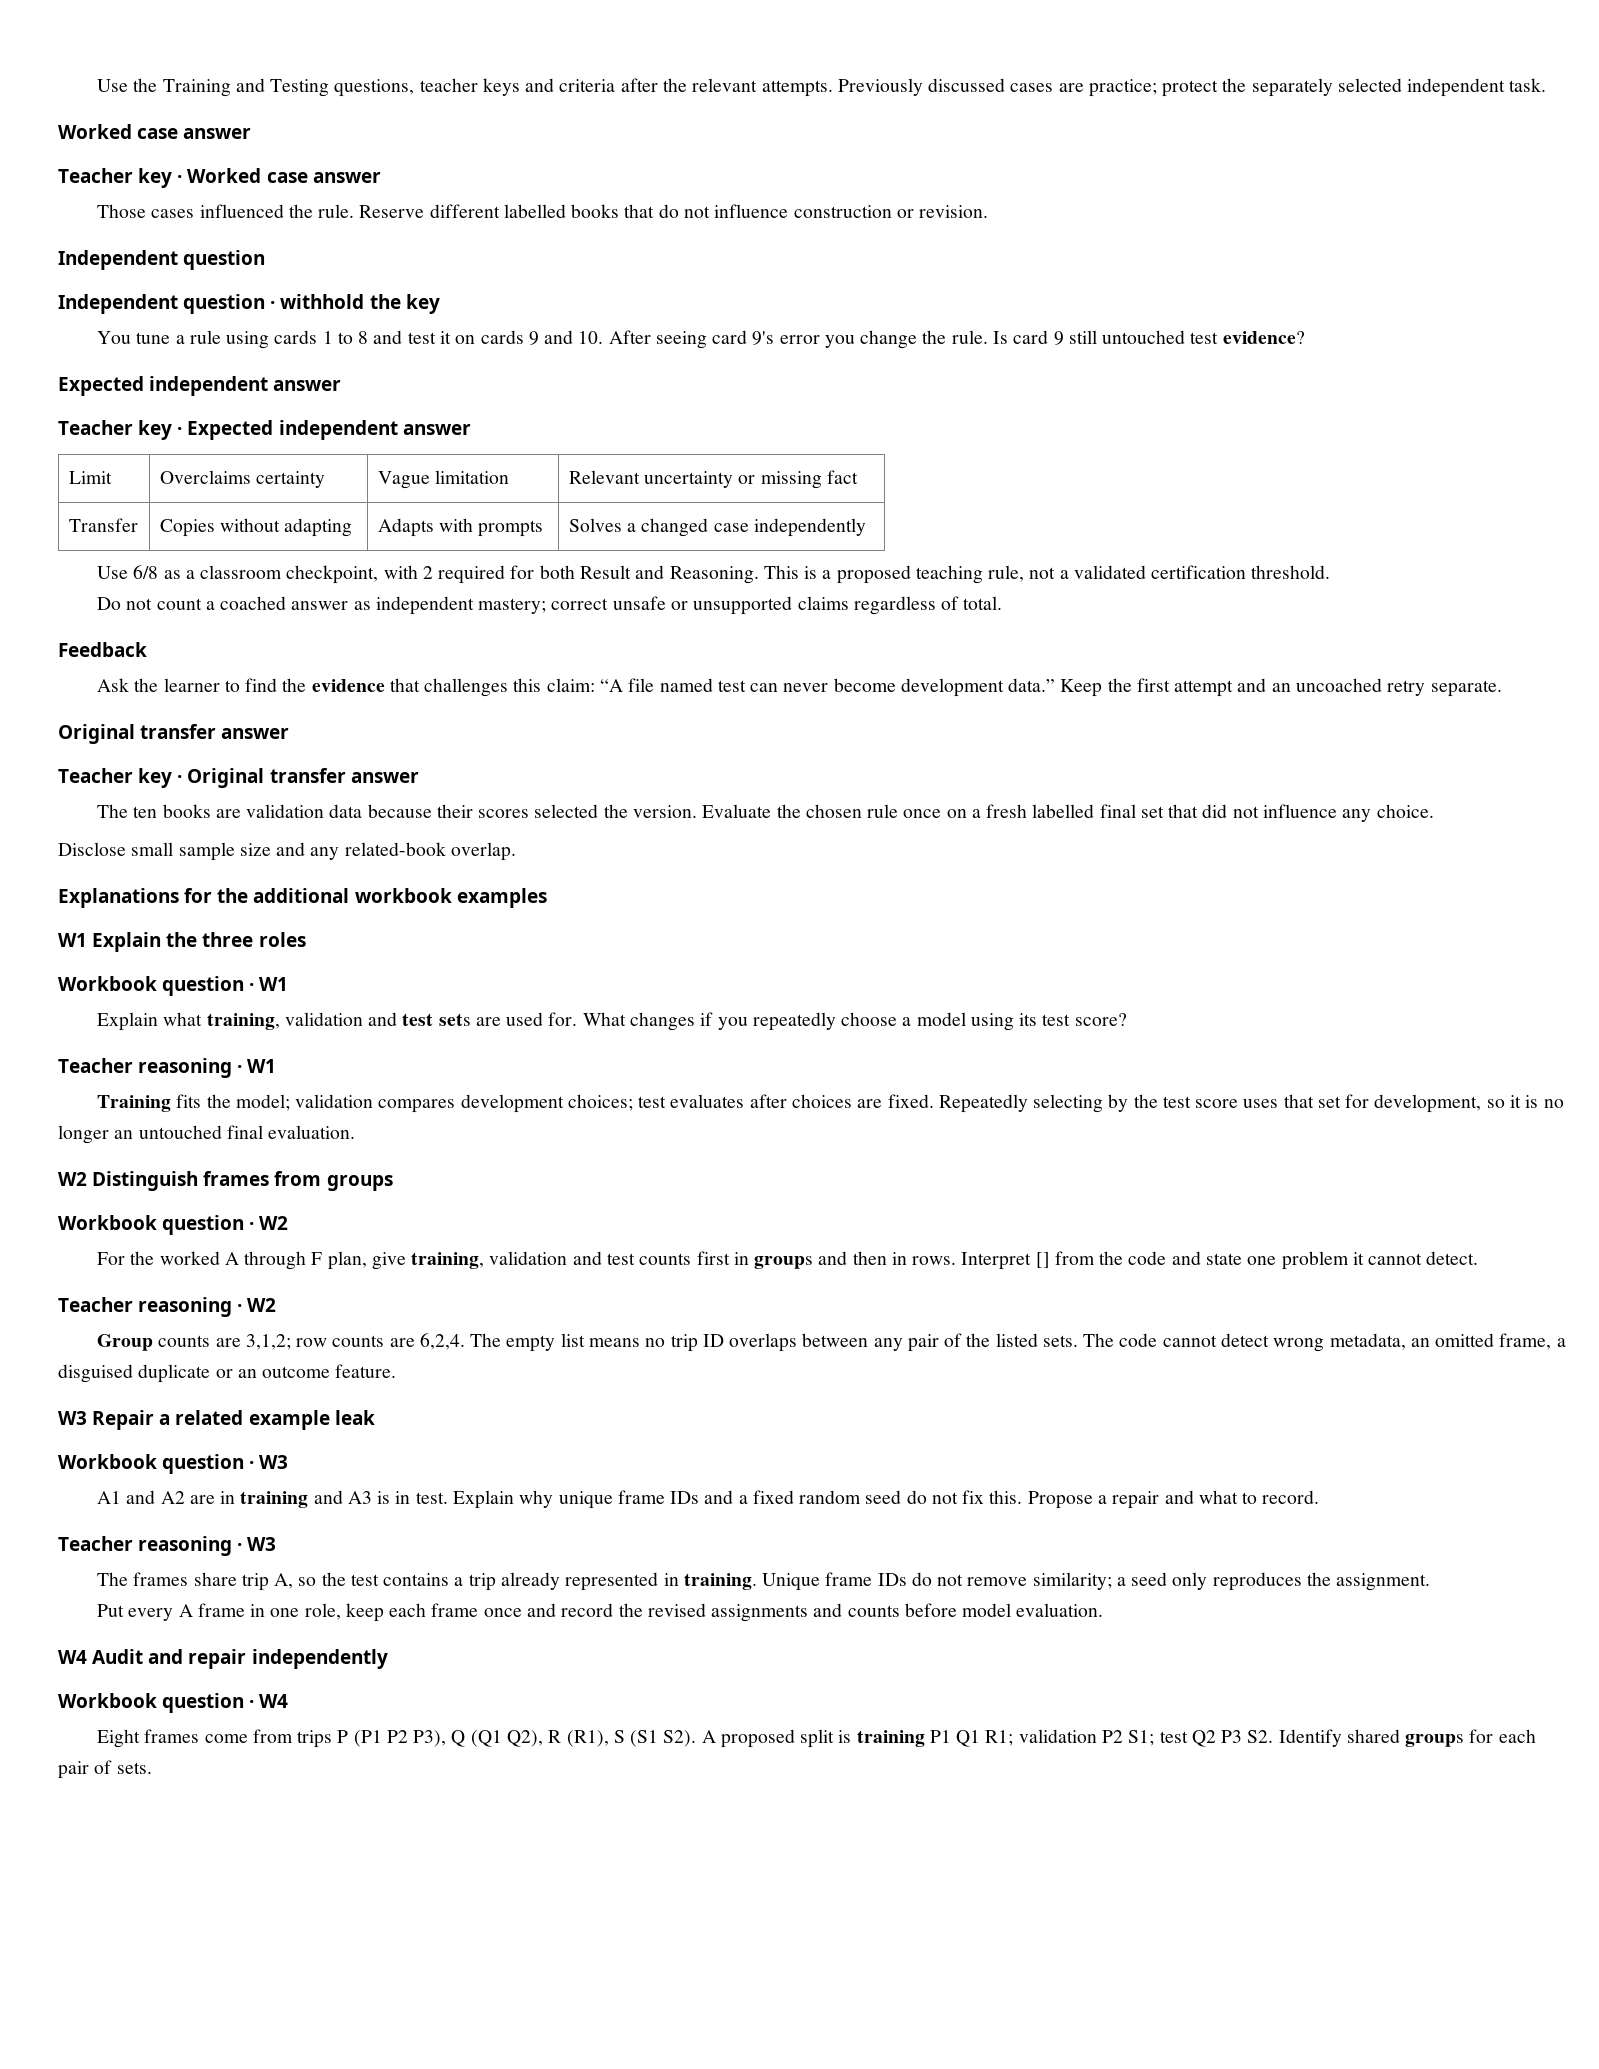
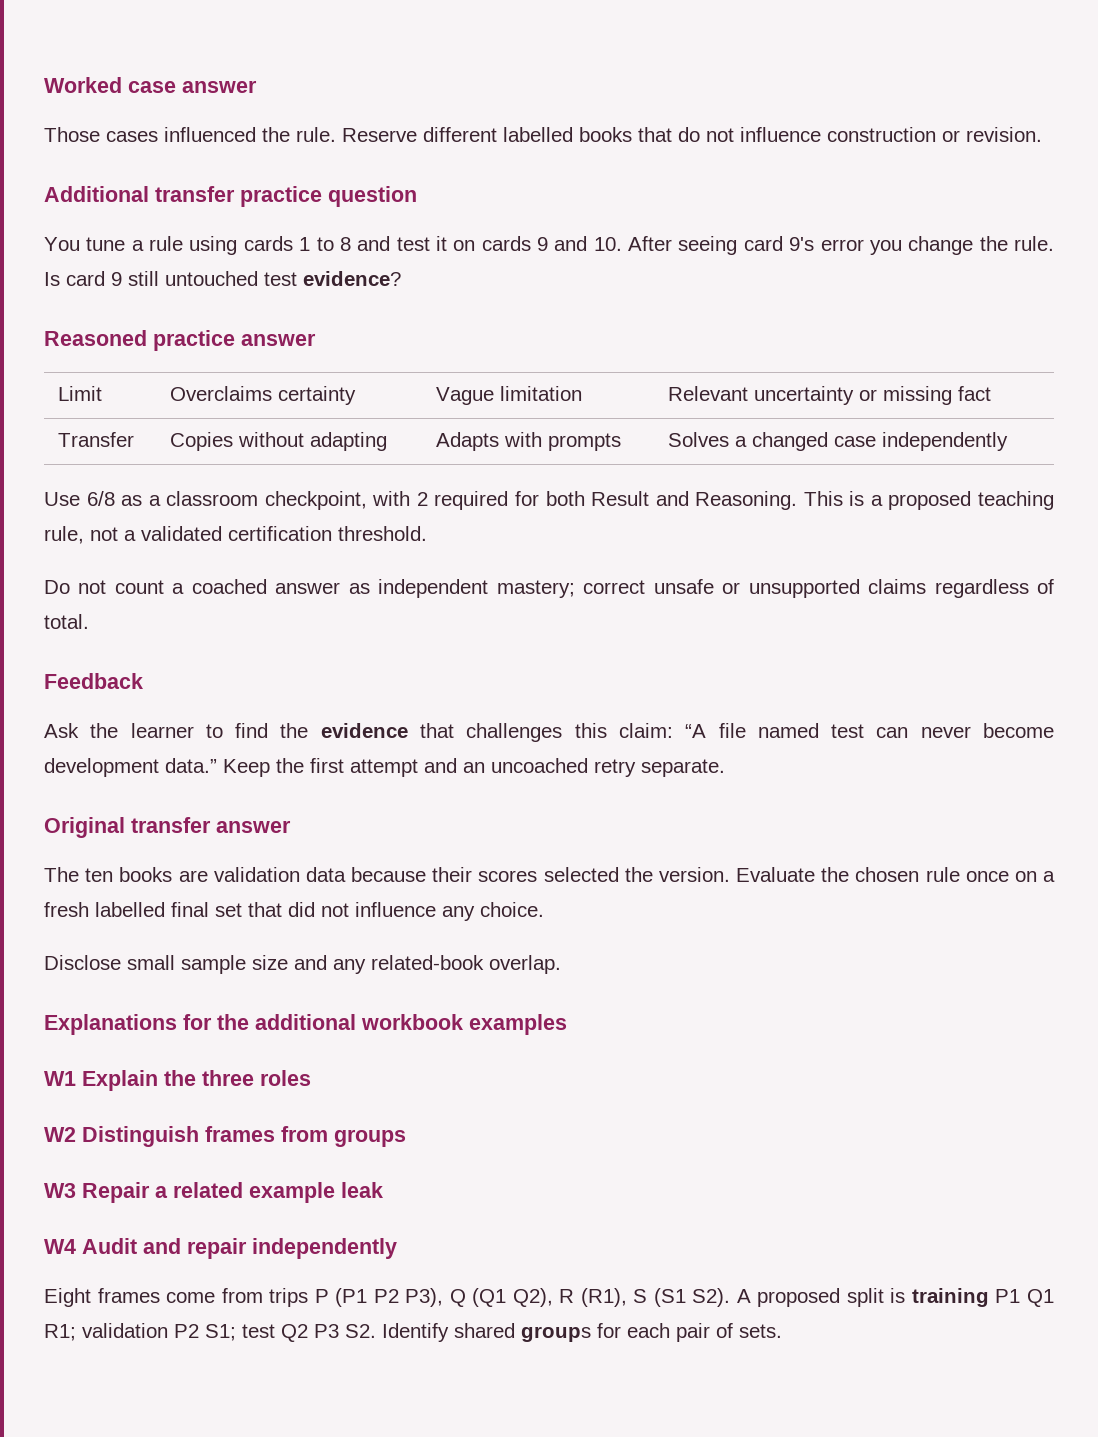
[97,78,1547,97] [58,124,252,139] [58,168,183,188] Use the Training and Testing questions, teacher keys and criteria after the relevant attempts. Previously discussed cases are practice; protect the separately selected independent task. // Worked case answer // Teacher key · -> (44, 85) none
[58,250,266,270] [58,294,440,314] Independent question // Independent question · withhold the key -> [44,186,417,207] Additional transfer practice question
[58,376,342,396] [58,420,398,440] Expected independent answer // Teacher key · Expected independent -> [44,330,235,351] Reasoned practice
[58,768,419,788] // Teacher key · Original transfer answer -> (291, 826) none
[58,976,289,996] [97,1012,1127,1031] [58,1058,277,1078] [97,1094,1564,1113] [58,1125,356,1144] // Workbook question · W1 // Explain what training, validation and test sets are used for. What changes if you repeatedly choose a model using its test score? // Teacher reasoning · W1 // Training fits the model; validation compares development choices; test evaluates after choices are fixed. Repeatedly selecting by the test score uses that set for development, so it is no longer an untouched final evaluation. -> (311, 1078) none
[58,1215,289,1235] [97,1251,1479,1270] [58,1297,277,1317] [97,1333,1566,1352] [58,1364,397,1383] // Workbook question · W2 // For the worked A through F plan, give training, validation and test counts first in groups and then in rows. Interpret [] from the code and state one problem it cannot detect. // Teacher reasoning · W2 // Group counts are 3,1,2; row counts are 6,2,4. The empty list means no trip ID overlaps between any pair of the listed sets. The code cannot detect wrong metadata, an omitted frame, a disguised duplicate or an outcome feature. -> (406, 1138) none
[58,1454,289,1474] [97,1490,1320,1509] [58,1536,277,1556] [97,1572,1431,1591] [97,1603,1104,1622] // Workbook question · W3 // A1 and A2 are in training and A3 is in test. Explain why unique frame IDs and a fixed random seed do not fix this. Propose a repair and what to record. // Teacher reasoning · W3 // The frames share trip A, so the test contains a trip already represented in training. Unique frame IDs do not remove similarity; a seed only reproduces the assignment. // Put every A frame in one role, keep each frame once and record the revised assignments and counts before model evaluation. -> (383, 1190) none
[58,1693,289,1713] // Workbook question · W4 -> (397, 1248) none

